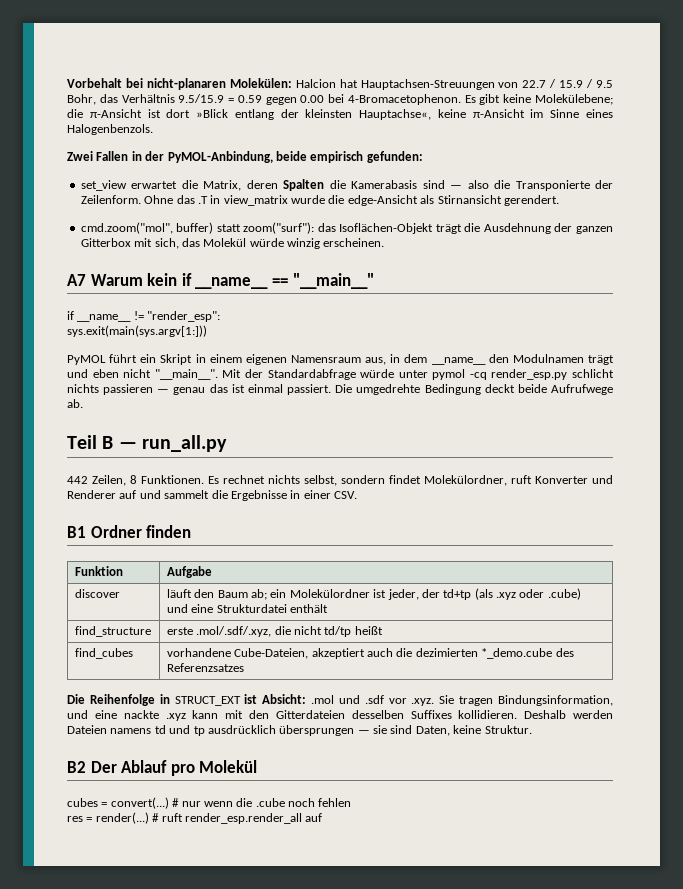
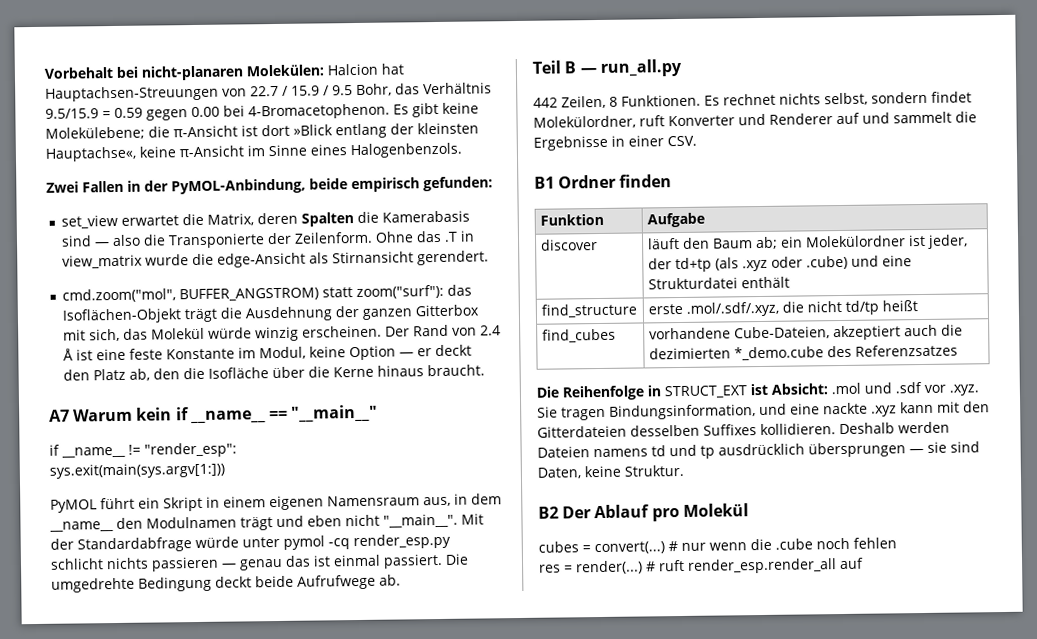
[176,222,214,234] buffer) -> [179,287,320,302] BUFFER_ANGSTROM)
(385, 242) none -> [385,324,502,337] [63,344,473,361] [63,364,486,381] Der Rand von 2.4 Å ist eine feste Konstante im Modul, keine Option — er deckt den Platz ab, den die Isofläche über die Kerne hinaus braucht.

